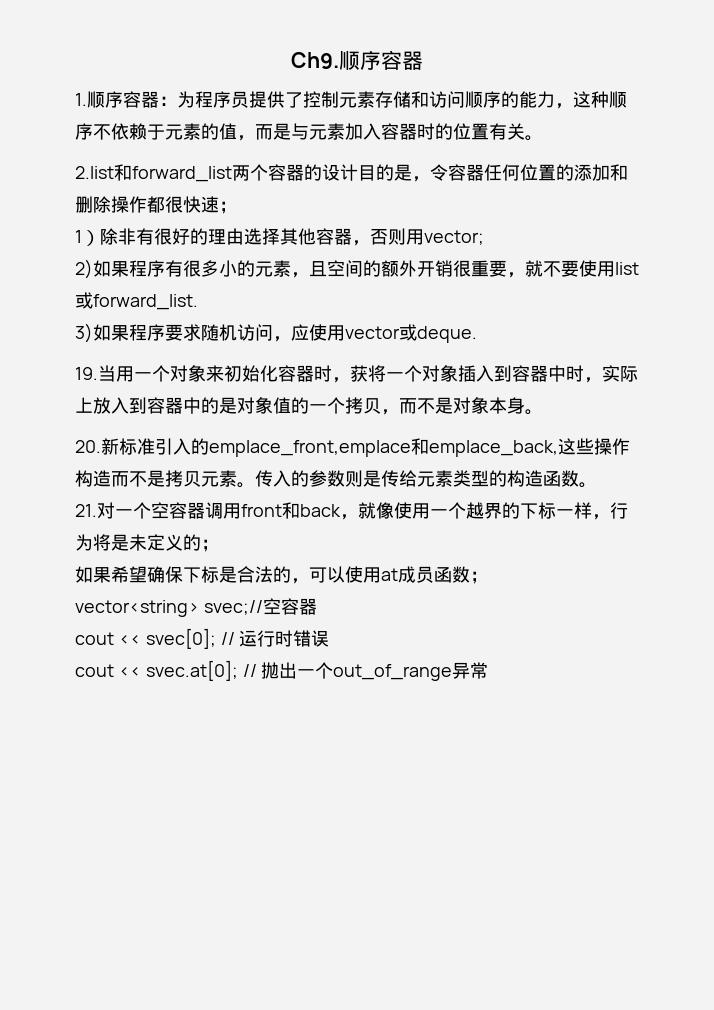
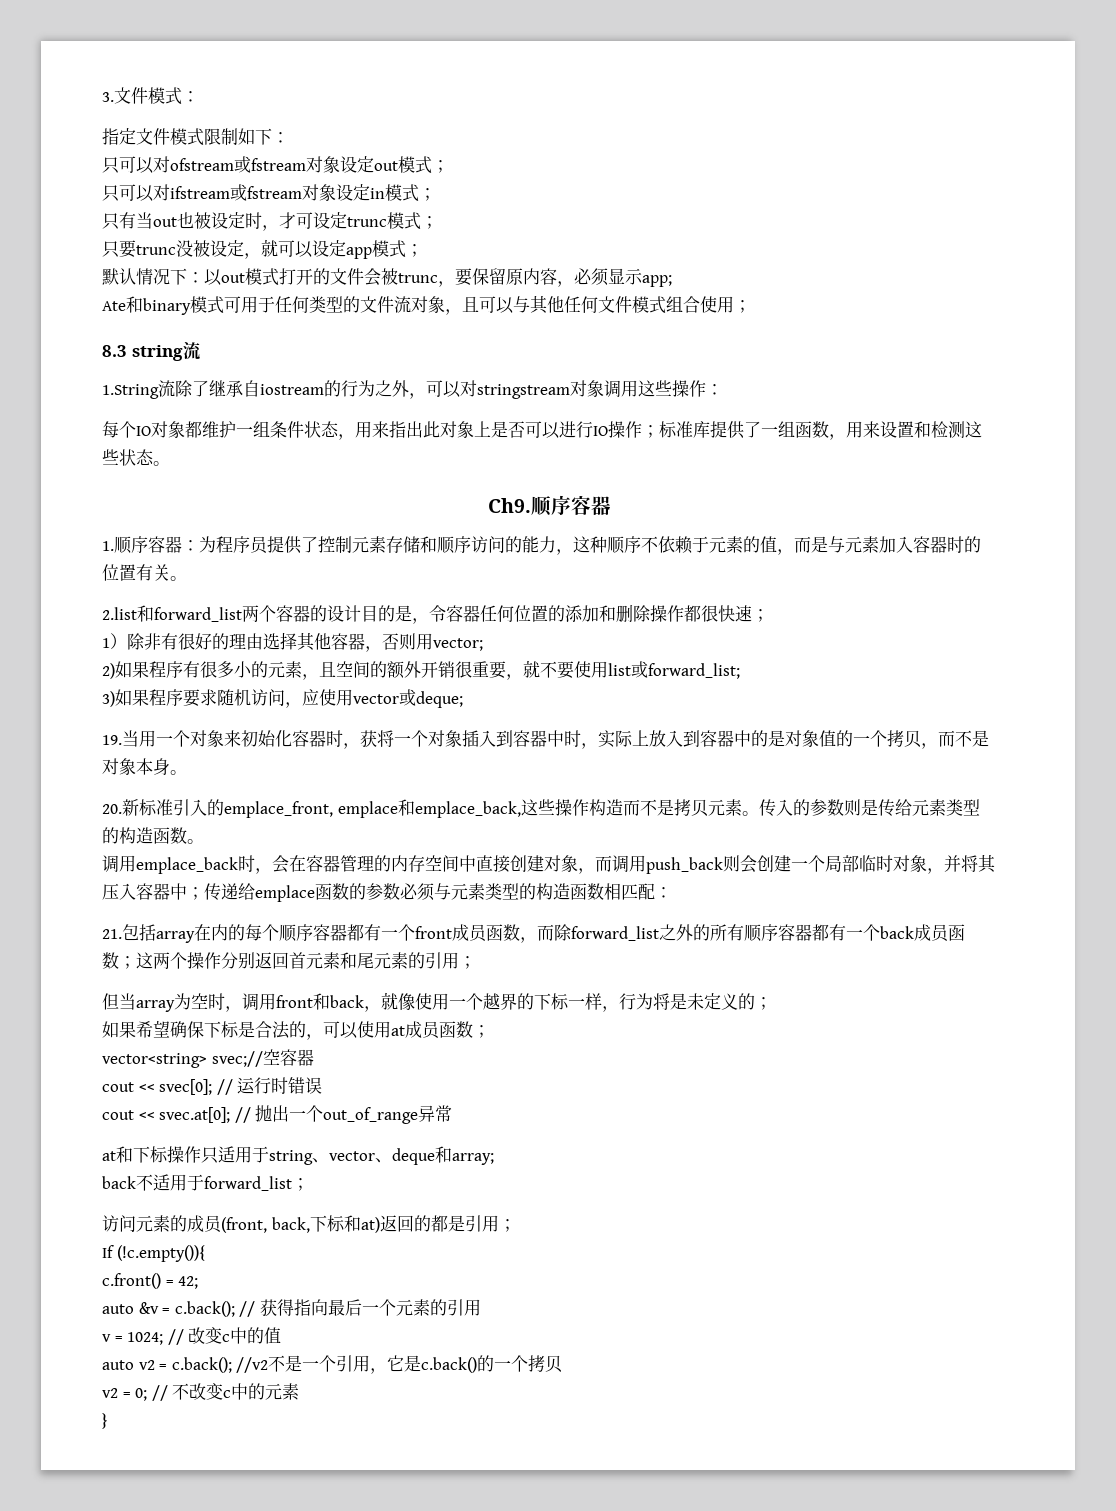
(291, 60) none -> [102,87,199,105] [102,128,289,146] [102,156,449,174] [102,184,436,202] [102,212,438,231] [102,239,423,259] [102,268,672,287] [102,295,751,315] [102,342,201,361] [102,380,723,399] [102,421,982,440] [102,449,170,466] 3.文件模式： // 指定文件模式限制如下： // 只可以对ofstream或fstream对象设定out模式； // 只可以对ifstream或fstream对象设定in模式； // 只有当out也被设定时，才可设定trunc模式； // 只要trunc没被设定，就可以设定app模式； // 默认情况下：以out模式打开的文件会被trunc，要保留原内容，必须显示app; // Ate和binary模式可用于任何类型的文件流对象，且可以与其他任何文件模式组合使用； // 8.3 string流 // 1.String流除了继承自iostream的行为之外，可以对stringstream对象调用这些操作： // 每个IO对象都维护一组条件状态，用来指出此对象上是否可以进行IO操作；标准库提供了一组函数，用来设置和检测这些状态。 //
[429,91,501,108] 访问顺序 -> [437,536,505,554] 顺序访问
[93,294,198,310] forward_list. -> [648,663,740,679] forward_list;
[417,326,477,343] deque. -> [416,691,463,708] deque;
[209,440,411,457] emplace_front,emplace -> [224,801,398,818] emplace_front, emplace
[75,502,205,519] 21.对一个空容器 -> [102,854,996,874] [102,883,672,902] [102,924,965,943] [102,952,476,969] [102,993,242,1012] 调用emplace_back时，会在容器管理的内存空间中直接创建对象，而调用push_back则会创建一个局部临时对象，并将其压入容器中；传递给emplace函数的参数必须与元素类型的构造函数相匹配： // 21.包括array在内的每个顺序容器都有一个front成员函数，而除forward_list之外的所有顺序容器都有一个back成员函数；这两个操作分别返回首元素和尾元素的引用； // 但当array为空时，
(489, 670) none -> [102,1146,494,1165] [102,1174,309,1191] [102,1215,516,1233] [102,1245,205,1262] [102,1273,199,1289] [102,1299,481,1317] [102,1327,282,1345] [102,1355,563,1374] [102,1383,300,1401] [102,1413,108,1429] // at和下标操作只适用于string、vector、deque和array; // back不适用于forward_list； // 访问元素的成员(front, back,下标和at)返回的都是引用； // If (!c.empty()){ // c.front() = 42; // auto &v = c.back(); // 获得指向最后一个元素的引用 // v = 1024; // 改变c中的值 // auto v2 = c.back(); //v2不是一个引用，它是c.back()的一个拷贝 // v2 = 0; // 不改变c中的元素 // }

